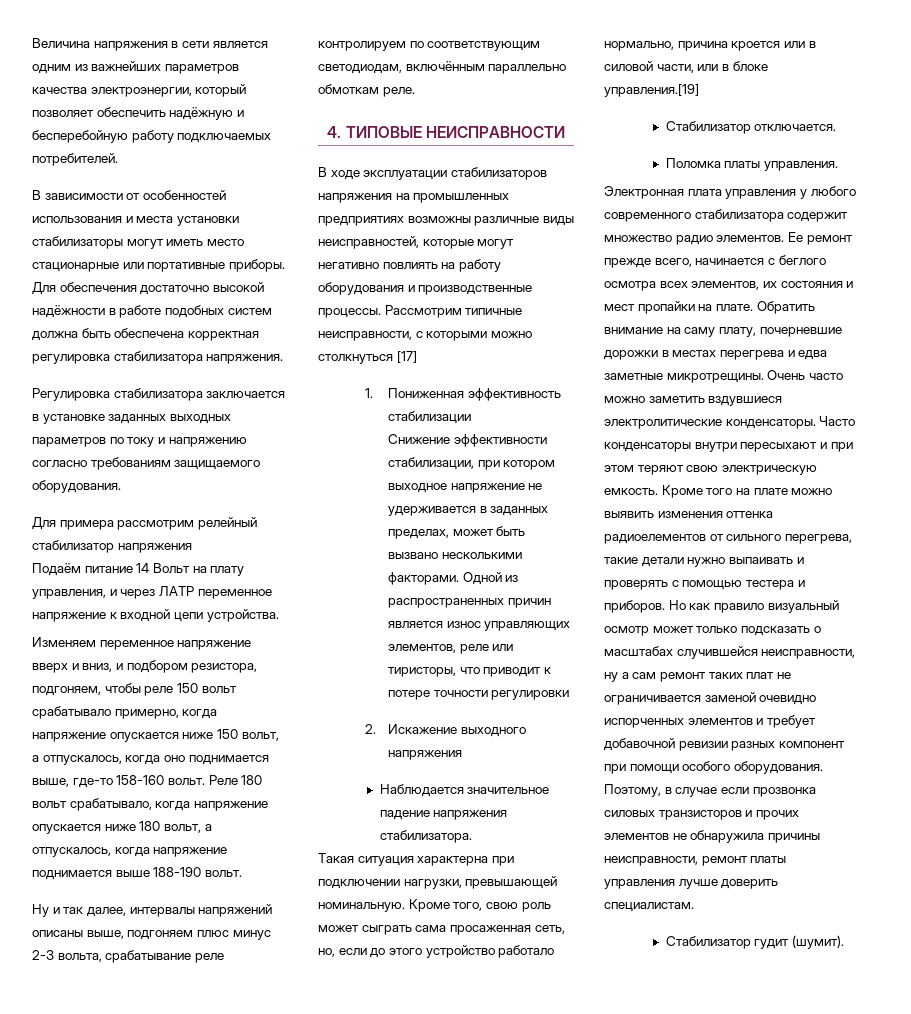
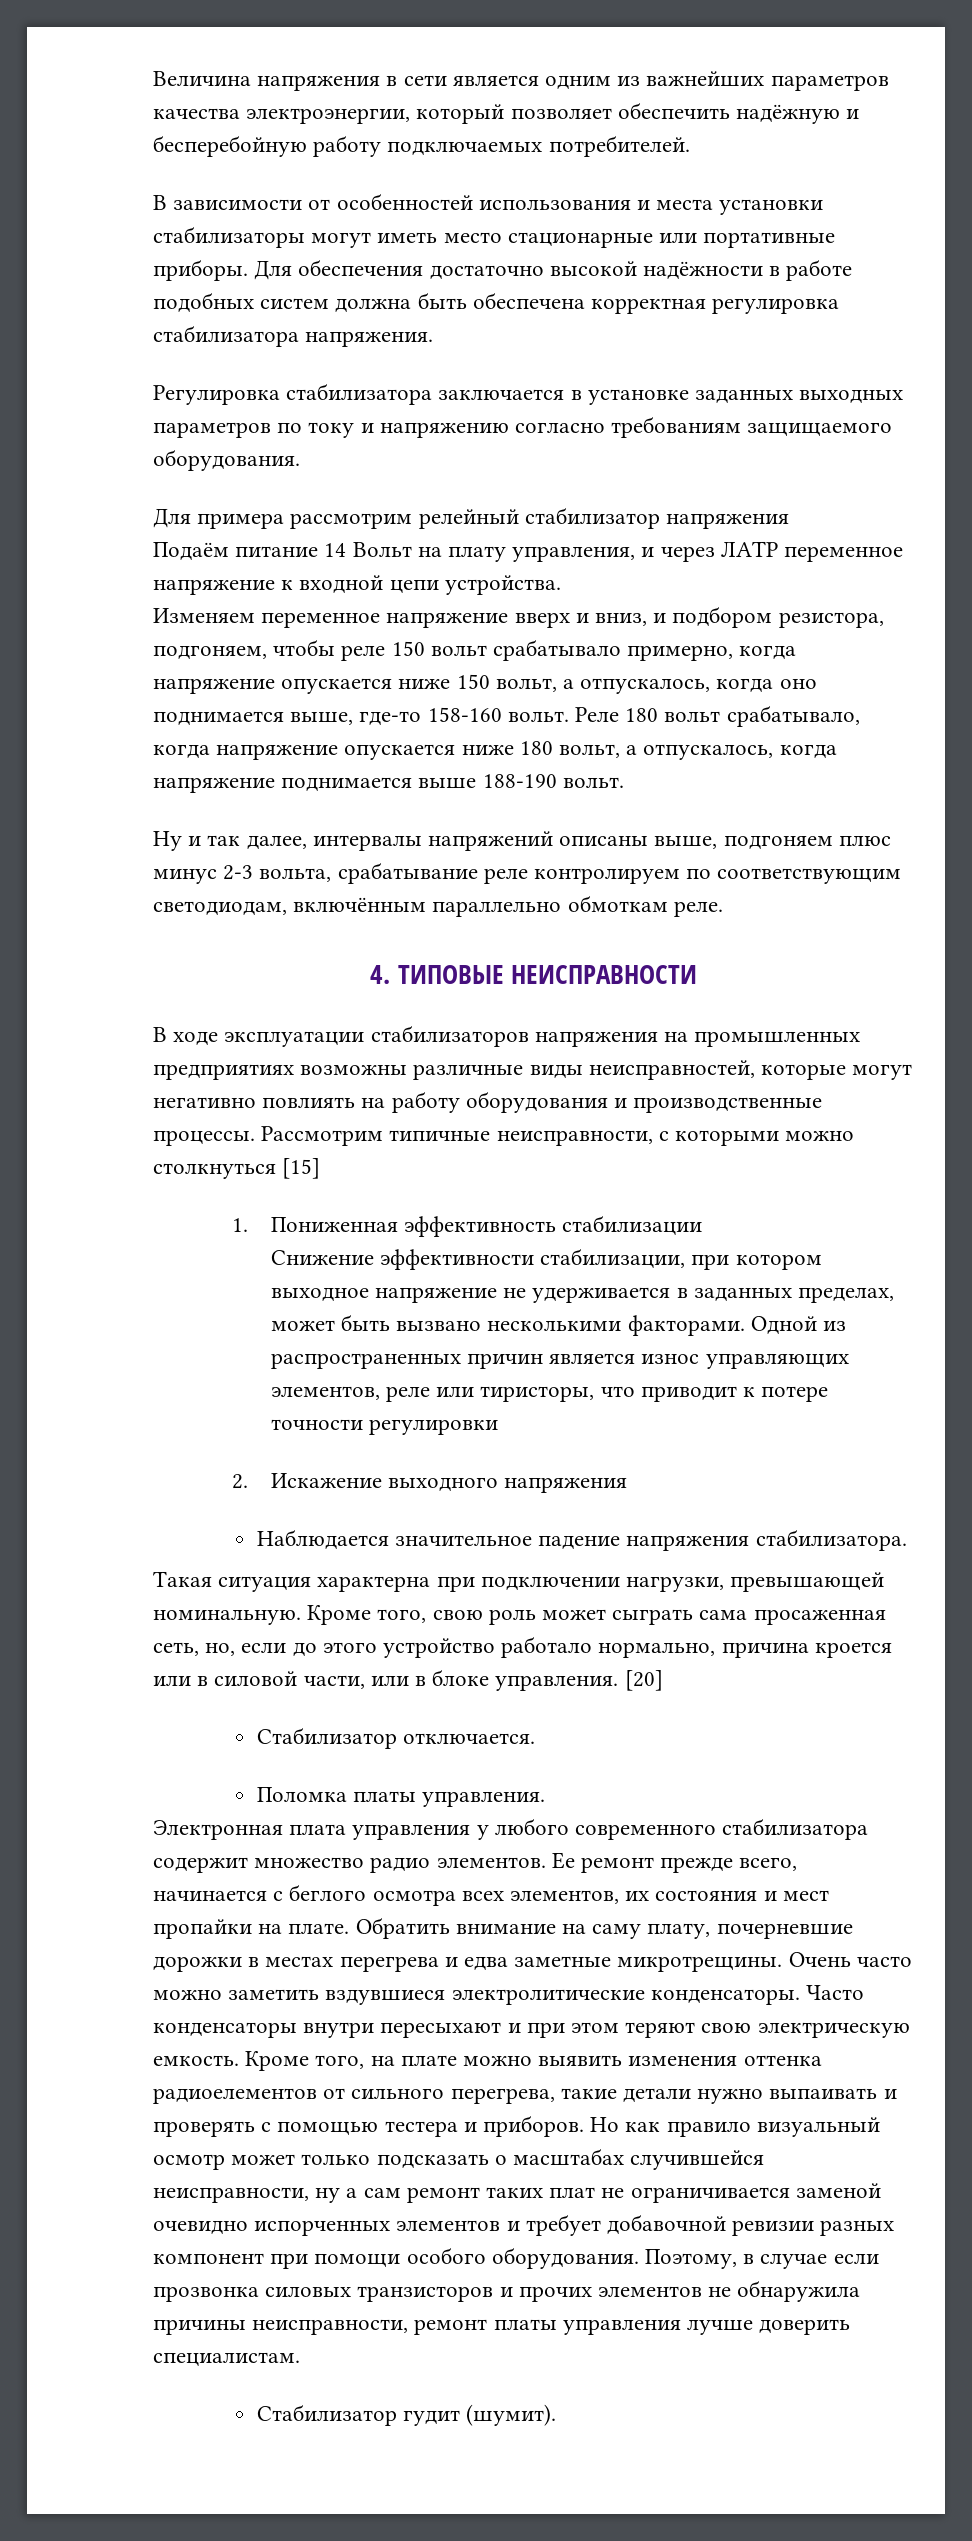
[396,351,417,363] [17] -> [282,1158,321,1179] [15]
[604,84,699,97] управления.[19] -> [495,1670,663,1691] управления. [20]
[706,488,733,495] того -> [315,2055,365,2069] того,

